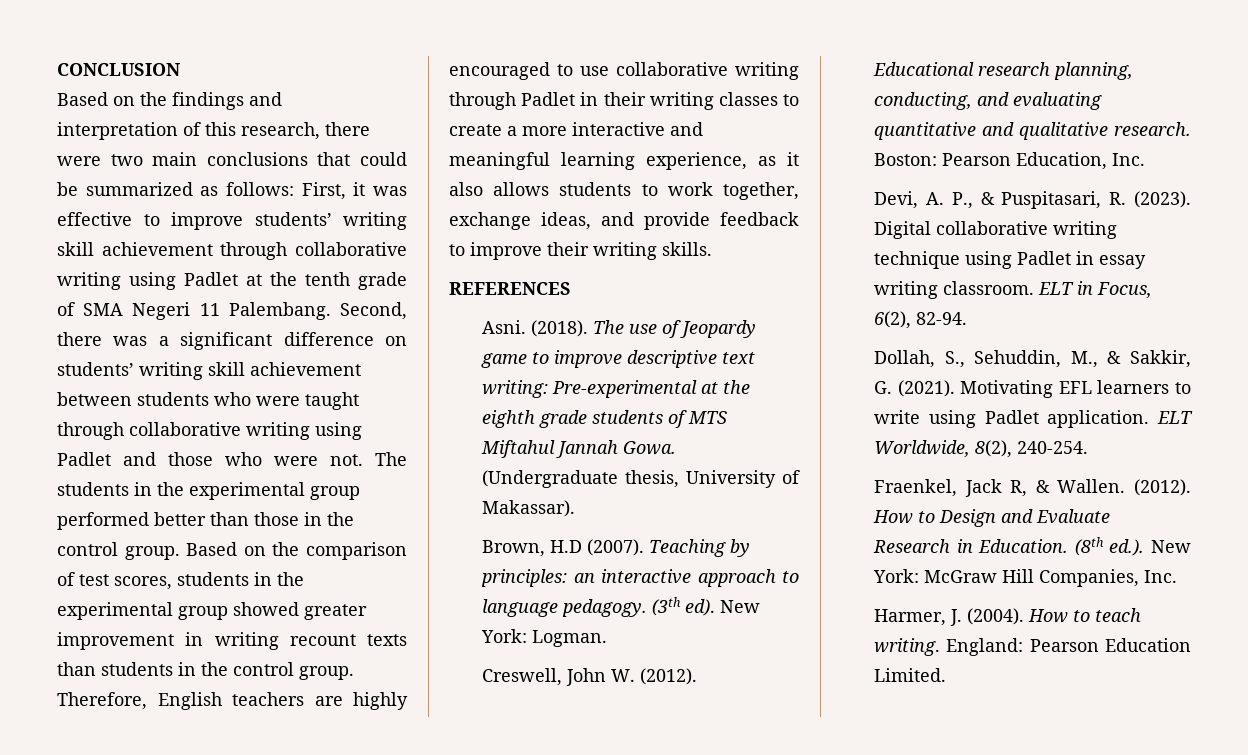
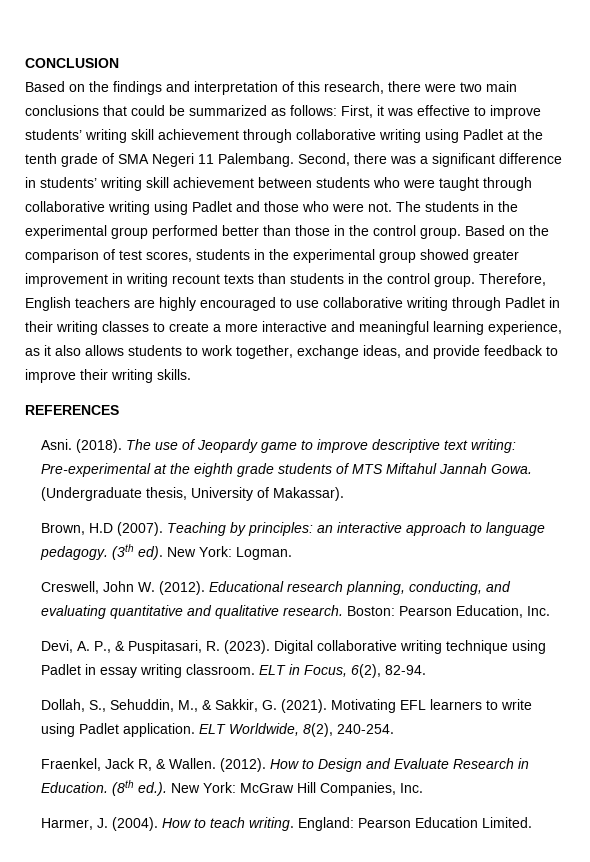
[385,336,407,346] on -> [25,177,36,188] in

